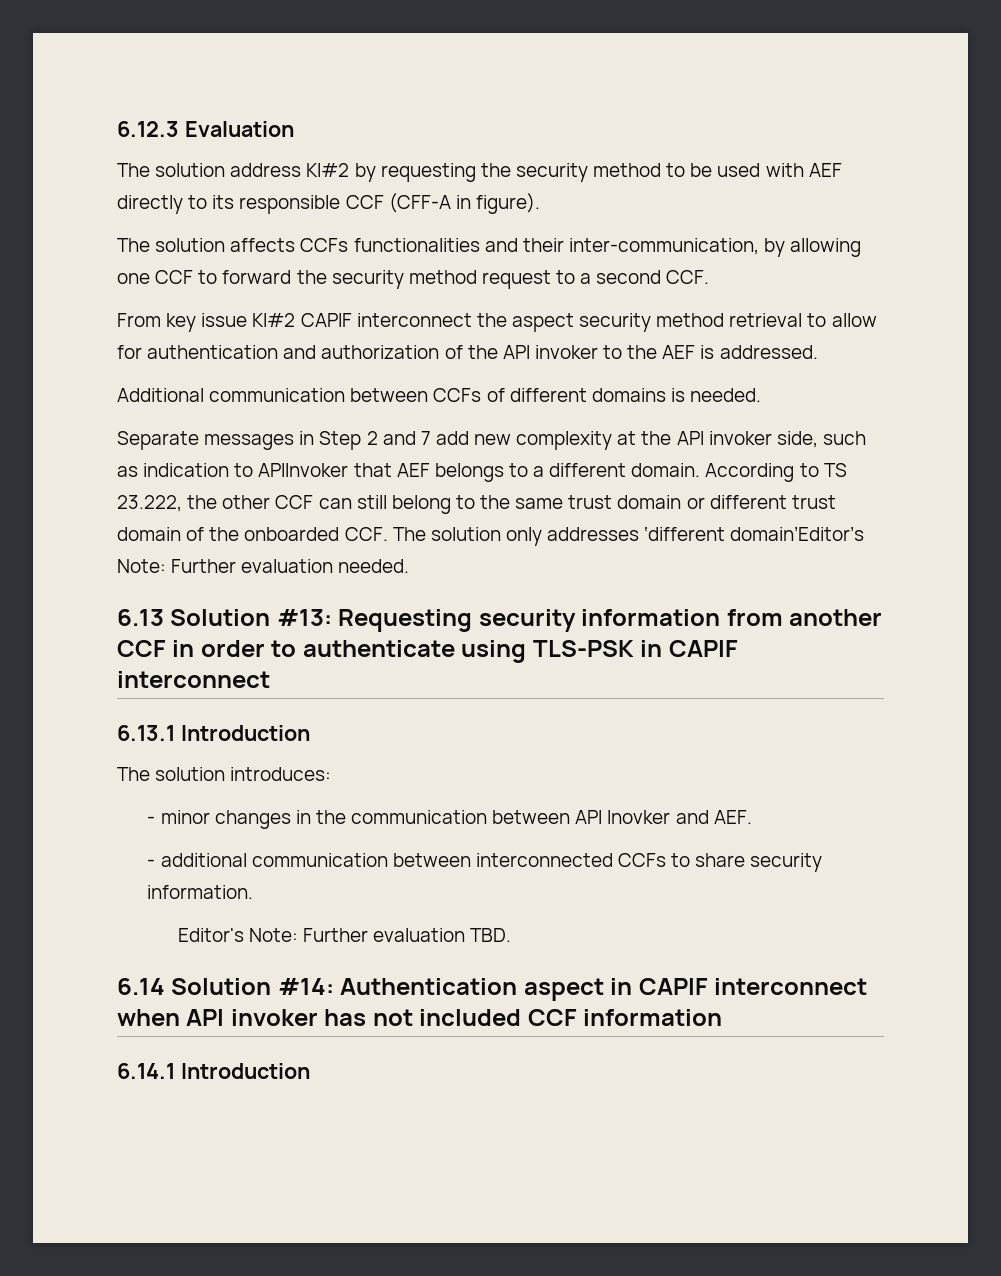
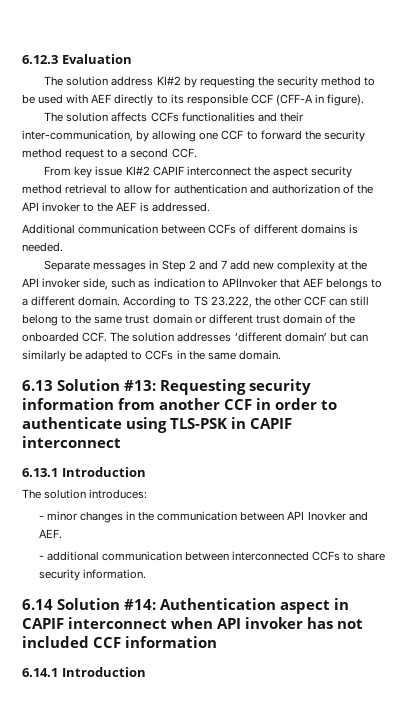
[505,527,542,546] only -> (175, 337) none
[730,526,865,541] [117,559,410,573] domain’Editor’s Note: Further evaluation needed. -> [284,332,368,342] [22,350,281,362] domain’ but can similarly be adapted to CCFs in the same domain.
[177,928,512,942] // Editor's Note: Further evaluation TBD. -> (146, 574) none

